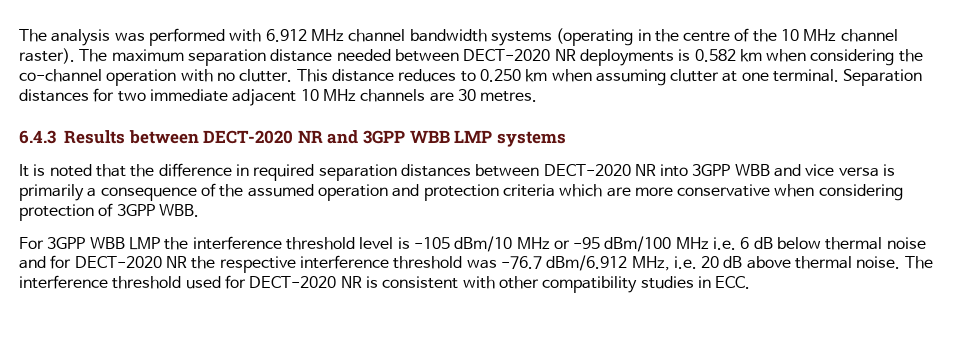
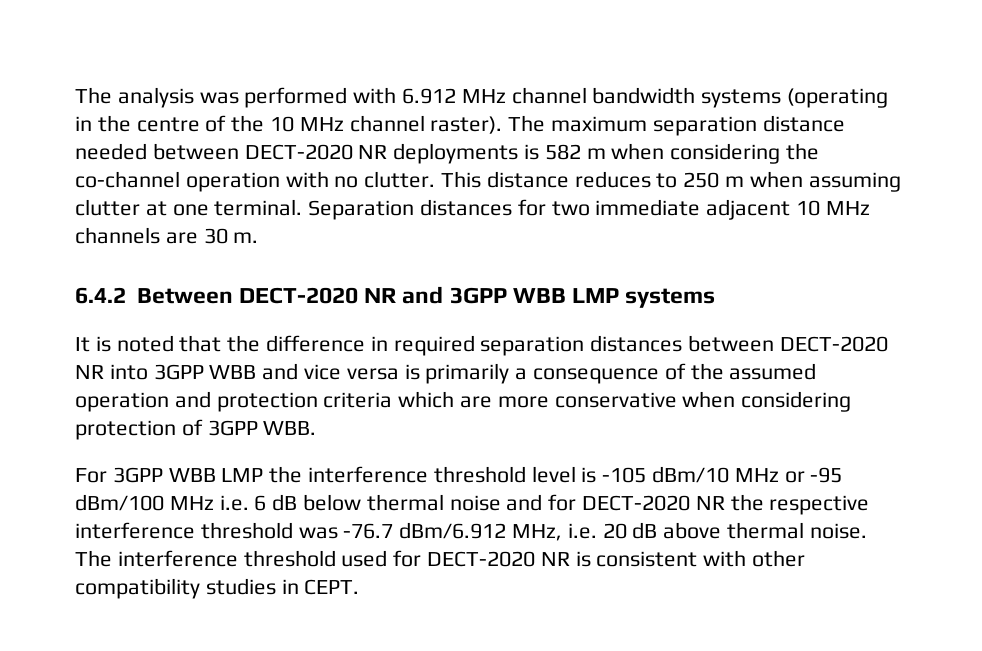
[694,49,762,62] 0.582 km -> [544,144,606,160] 582 m
[479,69,548,82] 0.250 km -> [683,172,745,188] 250 m
[480,91,538,102] [19,130,199,144] metres. // 6.4.3 Results between -> [233,232,259,243] [75,287,233,304] m. // 6.4.2 Between
[715,276,751,289] ECC. -> [304,579,360,595] CEPT.

